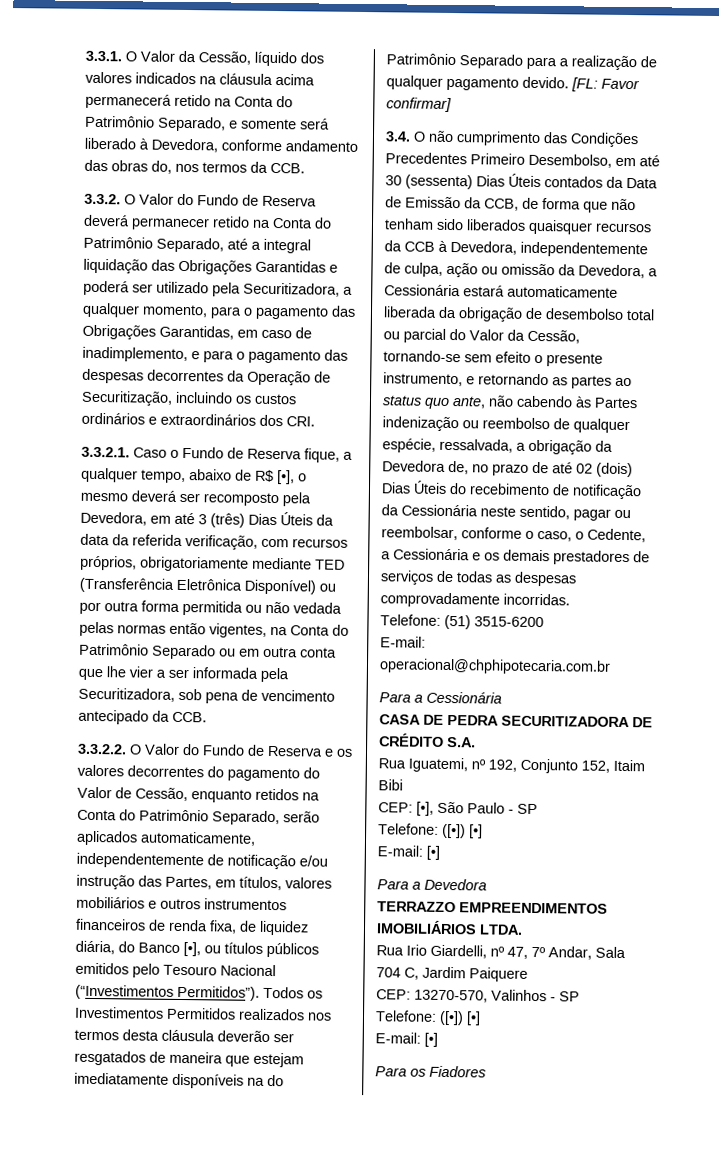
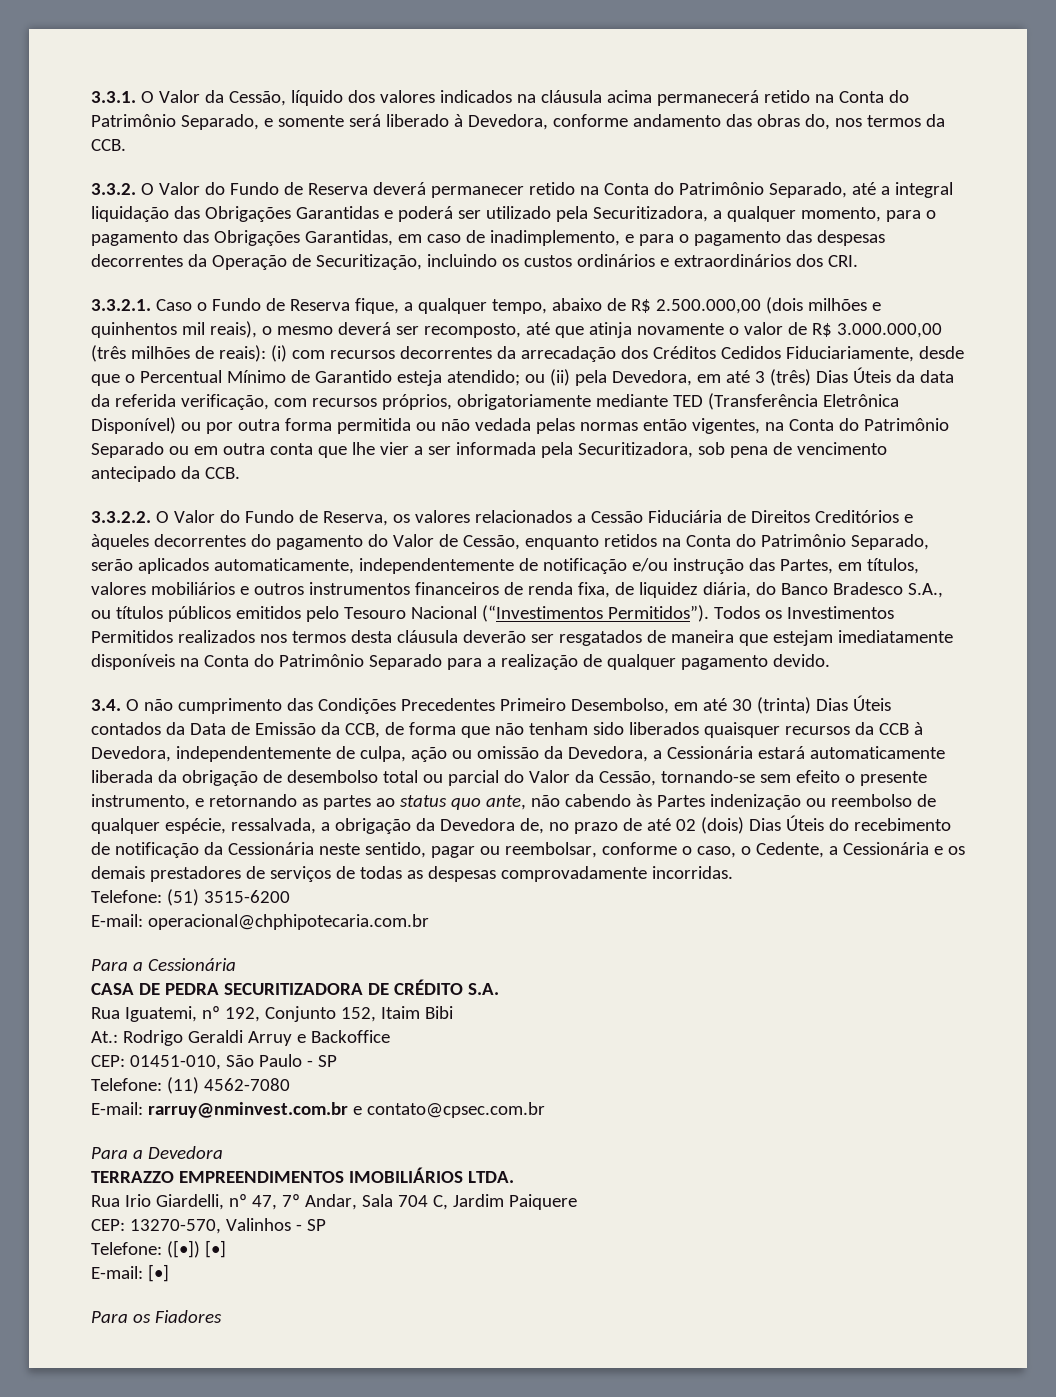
[277,470,307,485] [80,490,279,507] [•], o mesmo deverá ser recomposto -> [655,297,881,314] [91,321,942,338] [91,345,964,362] [91,369,570,386] 2.500.000,00 (dois milhões e quinhentos mil reais), o mesmo deverá ser recomposto, até que atinja novamente o valor de R$ 3.000.000,00 (três milhões de reais): (i) com recursos decorrentes da arrecadação dos Créditos Cedidos Fiduciariamente, desde que o Percentual Mínimo de Garantido esteja atendido; ou (ii)
[267,745,353,757] [77,764,124,777] Reserva e os valores -> [322,510,913,526] [91,534,149,550] Reserva, os valores relacionados a Cessão Fiduciária de Direitos Creditórios e àqueles
[183,942,201,957] [•], -> [832,582,943,598] Bradesco S.A.,
(265, 1081) none -> [203,655,249,667] Conta
[571,77,640,92] [386,97,452,113] [FL: Favor confirmar] -> (830, 660) none
[405,174,473,190] (sessenta) -> [756,697,811,714] (trinta)
[378,801,434,816] // CEP: [•], -> [91,1030,390,1046] [91,1055,221,1070] // At.: Rodrigo Geraldi Arruy e Backoffice // CEP: 01451-010,
[442,823,483,839] [377,845,440,860] ([•]) [•] // E-mail: [•] -> [166,1077,290,1094] [91,1102,545,1118] (11) 4562-7080 // E-mail: rarruy@nminvest.com.br e contato@cpsec.com.br

